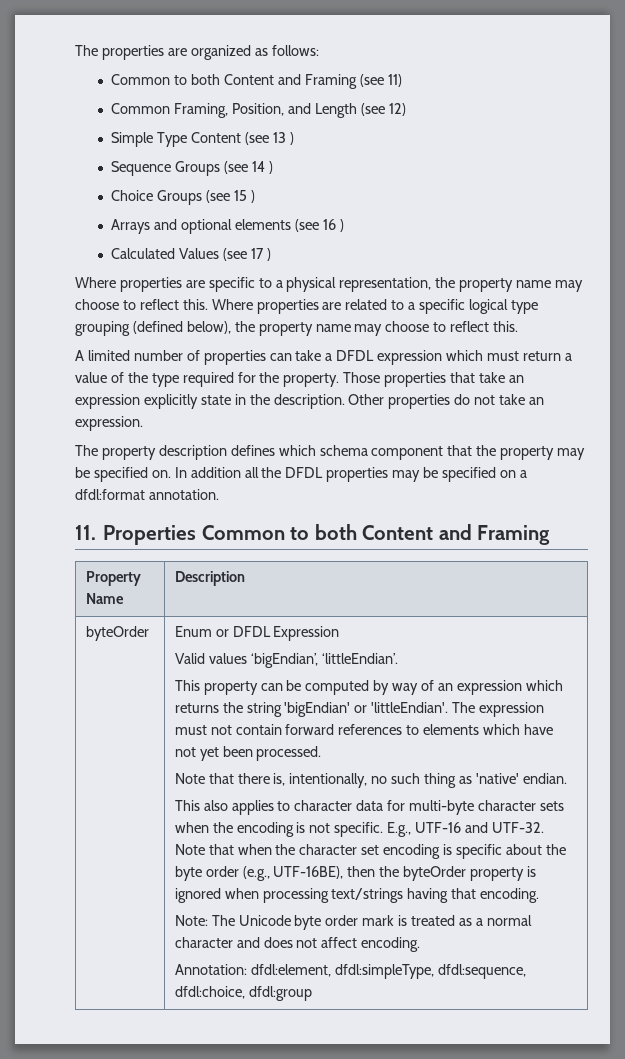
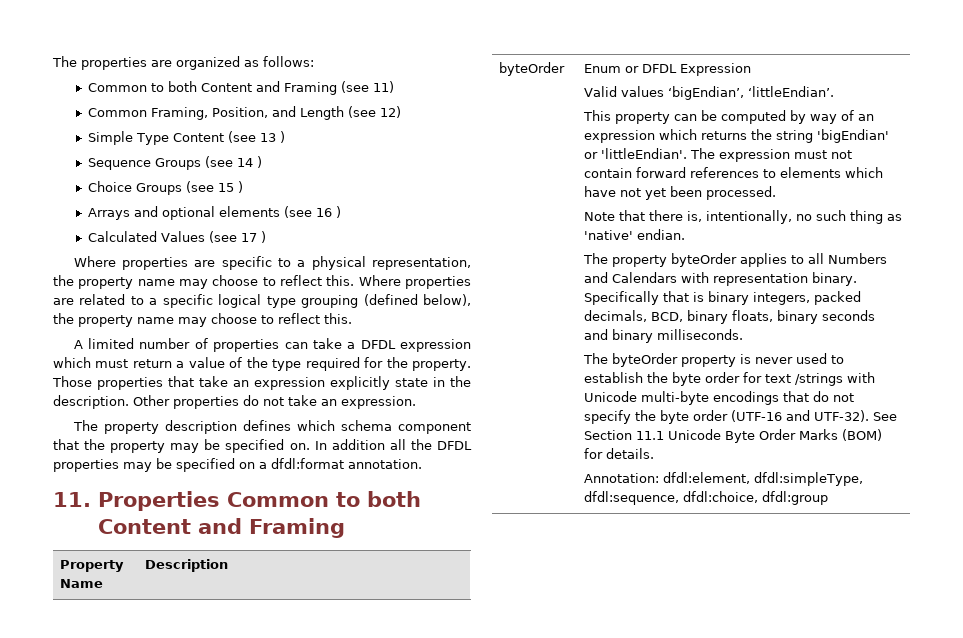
[174,800,564,815] [174,822,544,837] [174,844,566,859] [174,866,537,881] [174,888,540,903] [174,915,532,930] [174,937,421,952] This also applies to character data for multi-byte character sets when the encoding is not specific. E.g., UTF-16 and UTF-32. Note that when the character set encoding is specific about the byte order (e.g., UTF-16BE), then the byteOrder property is ignored when processing text/strings having that encoding. // Note: The Unicode byte order mark is treated as a normal character and does not affect encoding. -> [583,253,888,267] [584,272,858,286] [584,291,862,305] [584,310,876,324] [584,329,744,343] [583,353,845,367] [584,372,876,386] [584,391,855,405] [584,410,898,424] [584,429,883,443] [584,448,655,459] The property byteOrder applies to all Numbers and Calendars with representation binary. Specifically that is binary integers, packed decimals, BCD, binary floats, binary seconds and binary milliseconds. // The byteOrder property is never used to establish the byte order for text /strings with Unicode multi-byte encodings that do not specify the byte order (UTF-16 and UTF-32). See Section 11.1 Unicode Byte Order Marks (BOM) for details.

